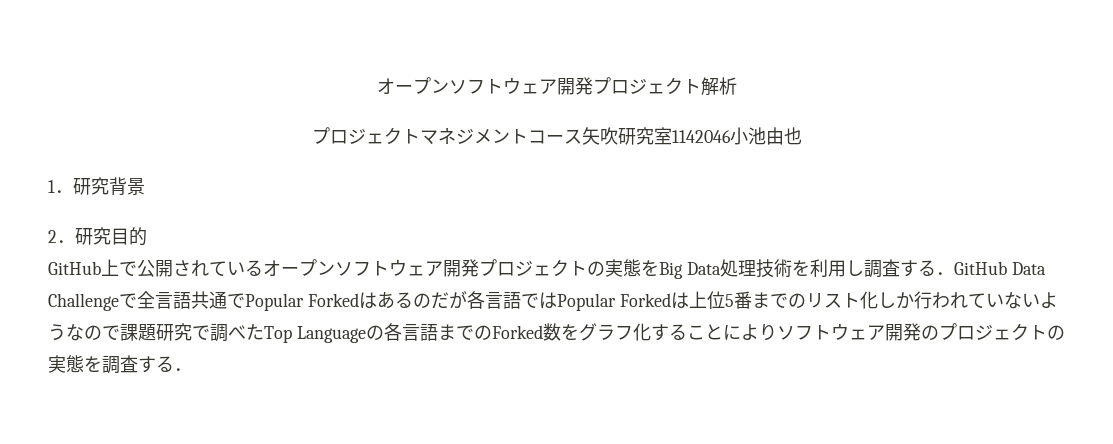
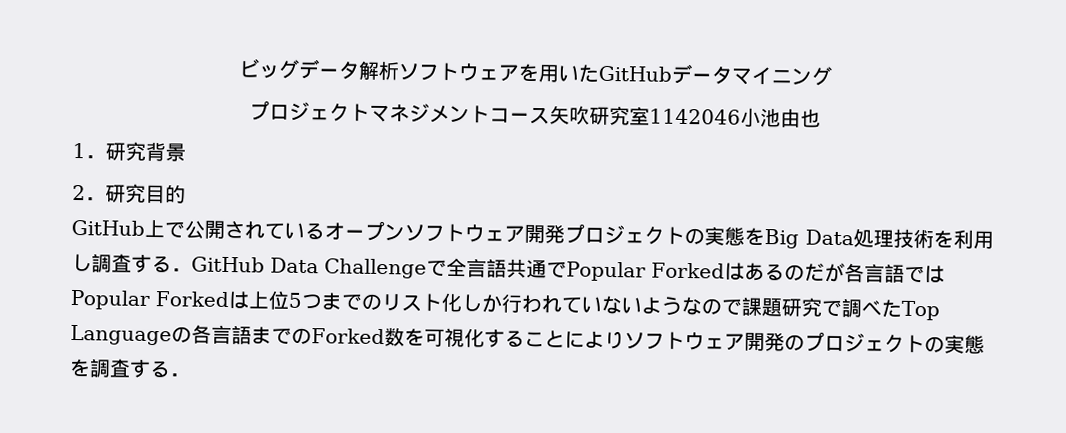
[376,77,737,96] オープンソフトウェア開発プロジェクト解析 -> [237,58,832,86] ビッグデータ解析ソフトウェアを用いたGitHubデータマイニング
[733,291,752,309] 番 -> [300,293,322,310] つ
[578,323,633,341] グラフ -> [423,327,465,348] 可視

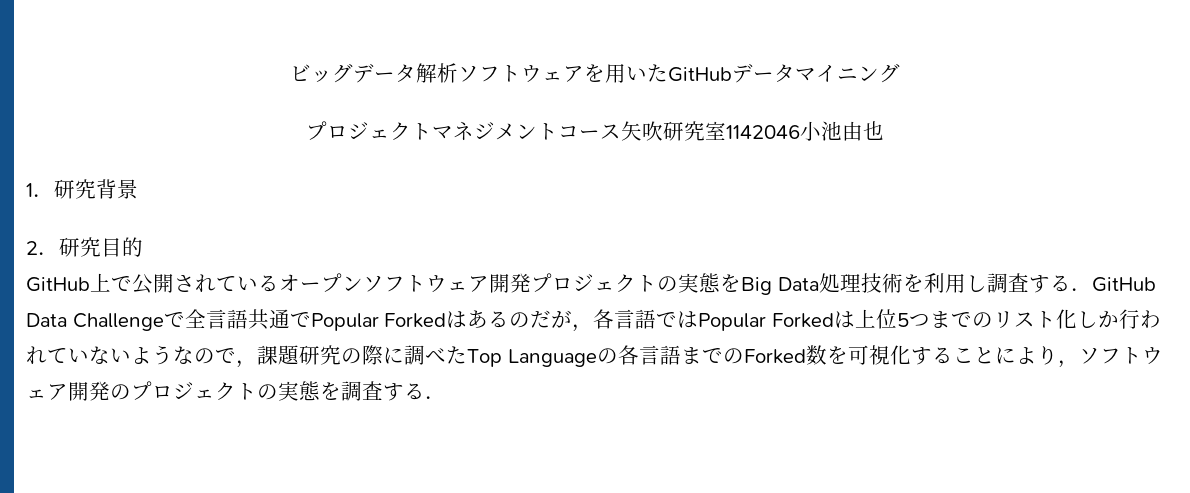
(845, 272) none -> [572,324,594,332] ，
(742, 307) none -> [236,360,257,368] ，
[820,299,842,318] で -> [341,345,404,365] の際に
(625, 340) none -> [1057,360,1079,368] ，

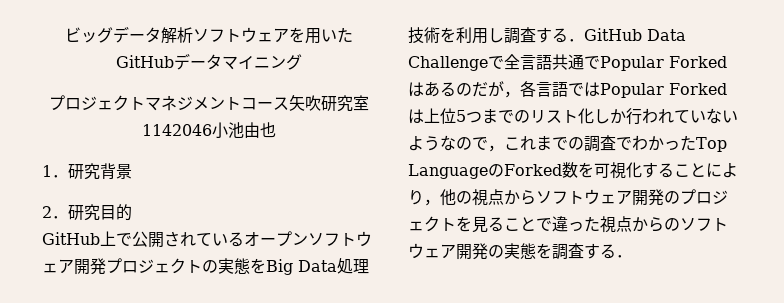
[257,345,723,367] 課題研究の際に調べたTop Languageの各言語まで -> [504,135,727,152] [408,164,488,179] これまでの調査でわかったTop Language
(1079, 364) none -> [440,189,536,206] 他の視点から
(257, 391) none -> [456,216,728,233] [408,243,488,260] を見ることで違った視点からのソフトウェア開発

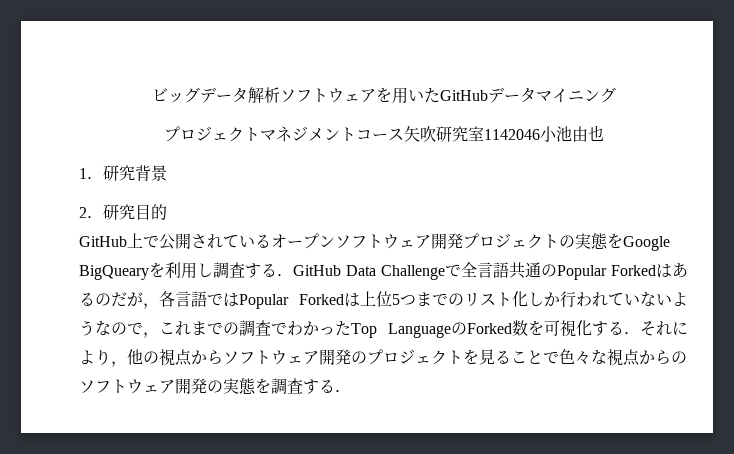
[266,258,369,275] [408,27,440,44] Big Data処理技術 -> [623,236,670,251] [79,265,149,280] Google BigQueary
[584,56,600,69] で -> [541,264,557,277] の
[673,163,706,177] こと -> [624,321,672,336] ．それ
[552,216,600,232] 違った -> [559,349,607,364] 色々な

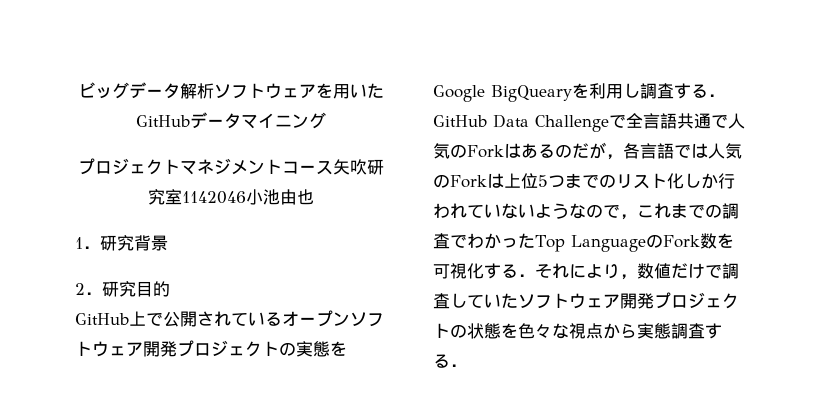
[541,264,656,280] のPopular Forked -> [711,113,745,129] [433,143,504,159] で人気のFork
[239,294,344,309] Popular Forked -> [708,143,742,159] [433,174,487,188] 人気のFork
[467,323,512,334] Forked -> [662,235,700,248] Fork
[127,349,559,366] 他の視点からソフトウェア開発のプロジェクトを見ることで -> [637,263,739,279] [433,292,739,309] [433,323,518,339] 数値だけで調査していたソフトウェア開発プロジェクトの状態を
[671,351,687,364] [79,378,271,394] のソフトウェア開発の実態を -> [637,323,671,339] 実態

